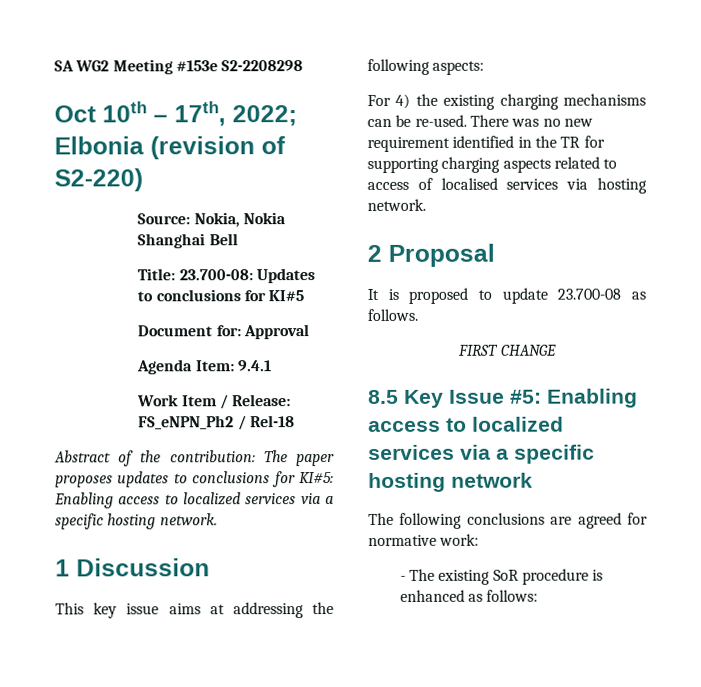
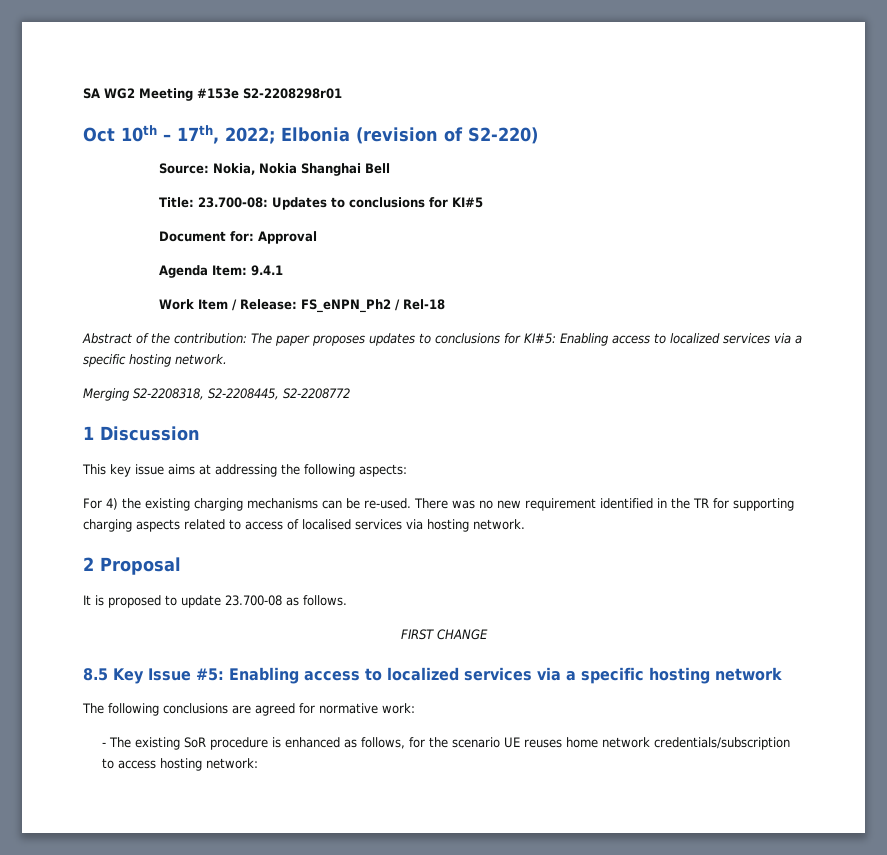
[221,60,304,72] S2-2208298 -> [243,88,342,99] S2-2208298r01
(218, 519) none -> [83,388,350,401] // Merging S2-2208318, S2-2208445, S2-2208772
[486,589,539,602] follows: -> [361,737,791,750] [102,758,259,771] follows, for the scenario UE reuses home network credentials/subscription to access hosting network:

